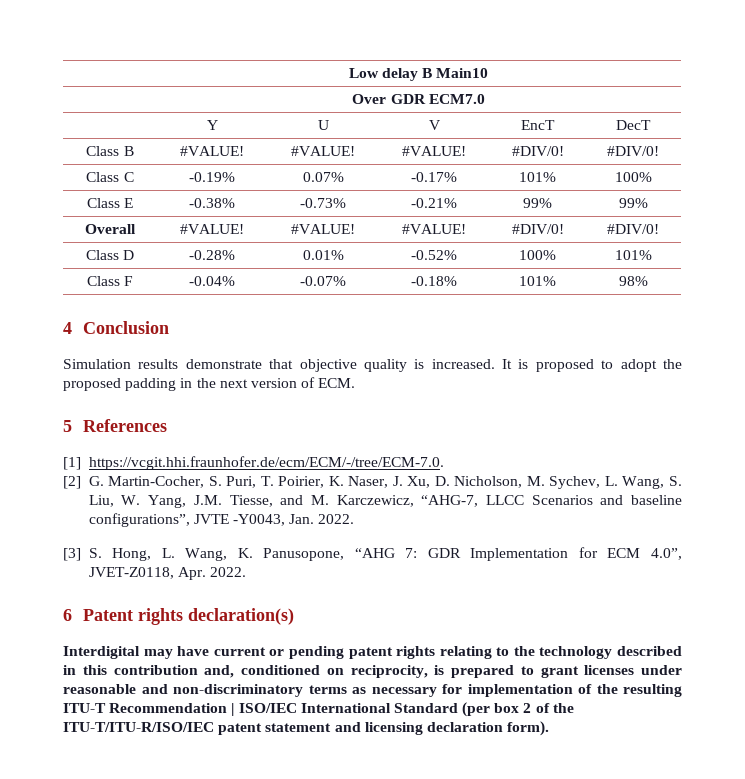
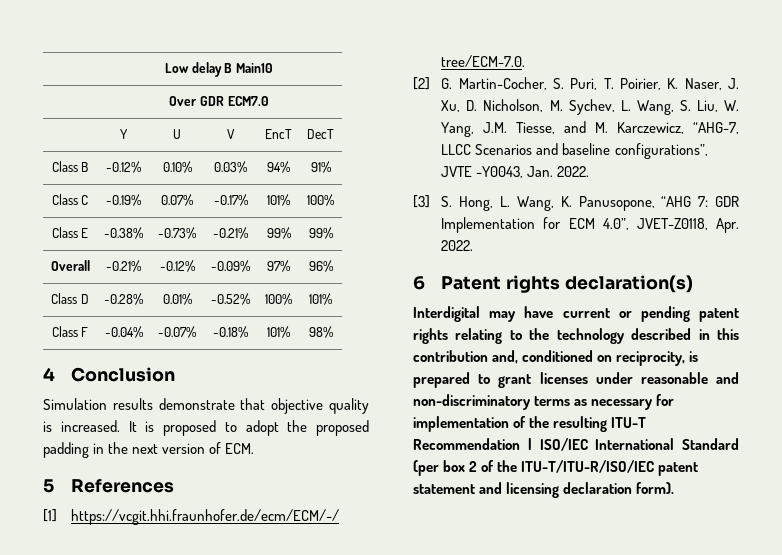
[180,146,244,156] [291,146,355,156] [402,146,466,156] [511,146,564,156] [607,146,659,156] #VALUE! | #VALUE! | #VALUE! | #DIV/0! | #DIV/0! -> [106,161,141,173] [162,161,192,173] [214,161,247,173] [267,161,290,173] [310,161,331,173] -0.12% | 0.10% | 0.03% | 94% | 91%
[180,224,244,234] [291,224,355,234] [402,224,466,234] [511,224,564,234] [607,224,659,234] #VALUE! | #VALUE! | #VALUE! | #DIV/0! | #DIV/0! -> [106,260,141,272] [159,260,195,272] [211,260,250,272] [267,260,290,272] [308,260,333,272] -0.21% | -0.12% | -0.09% | 97% | 96%

